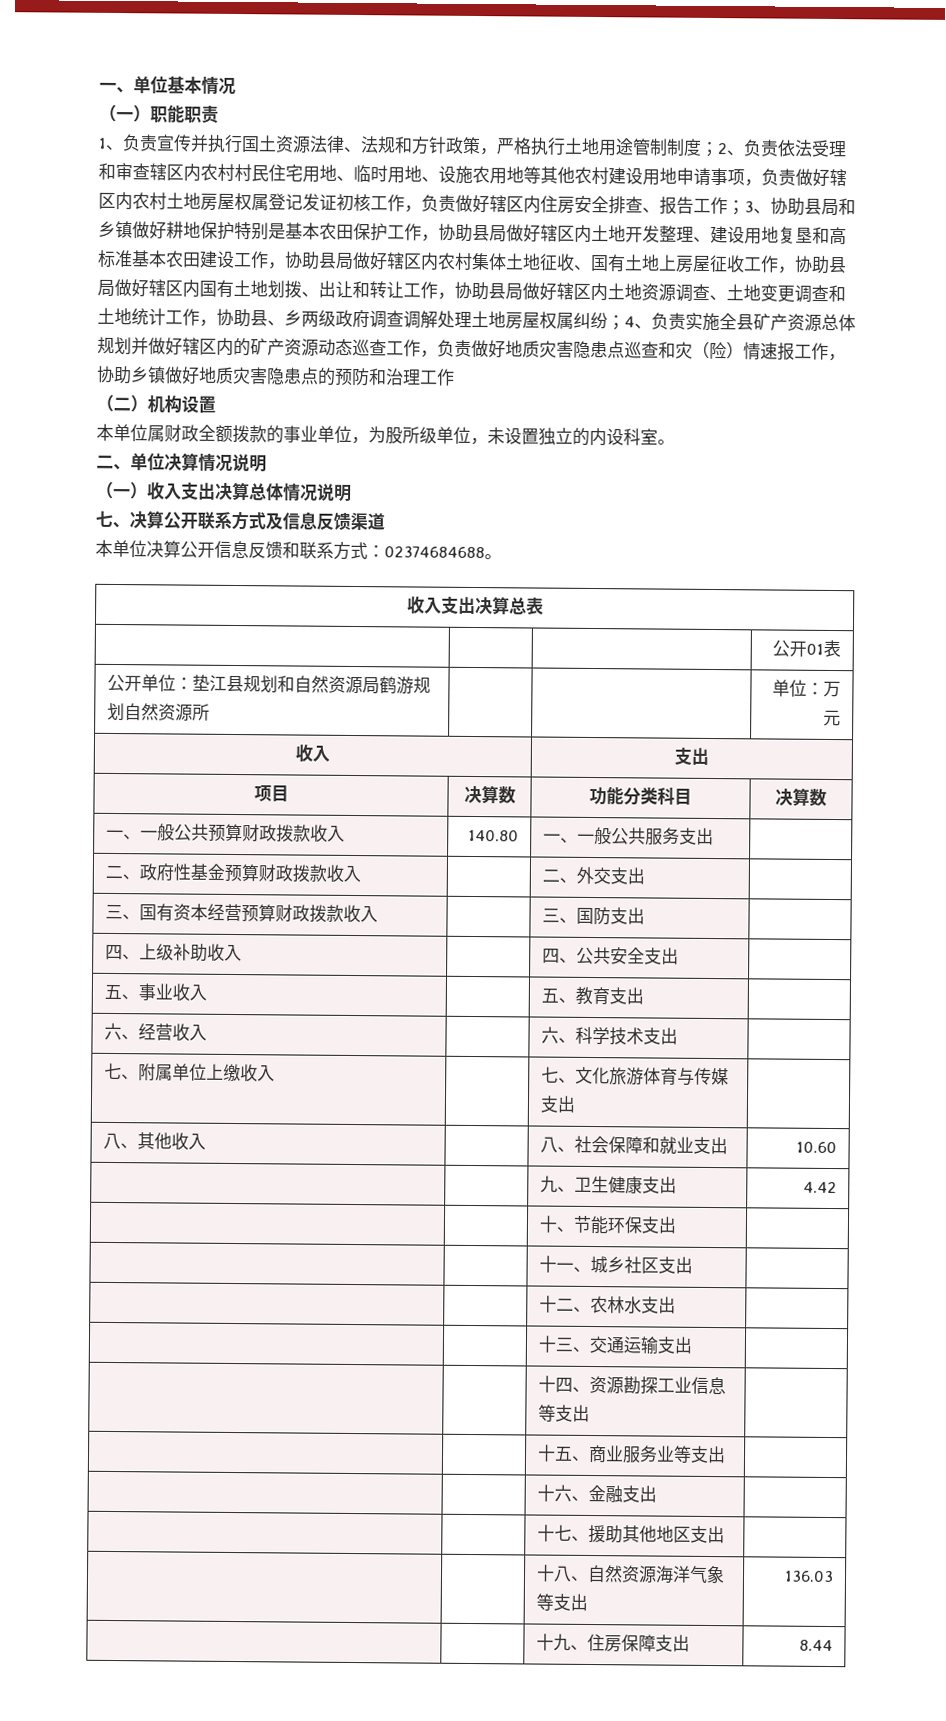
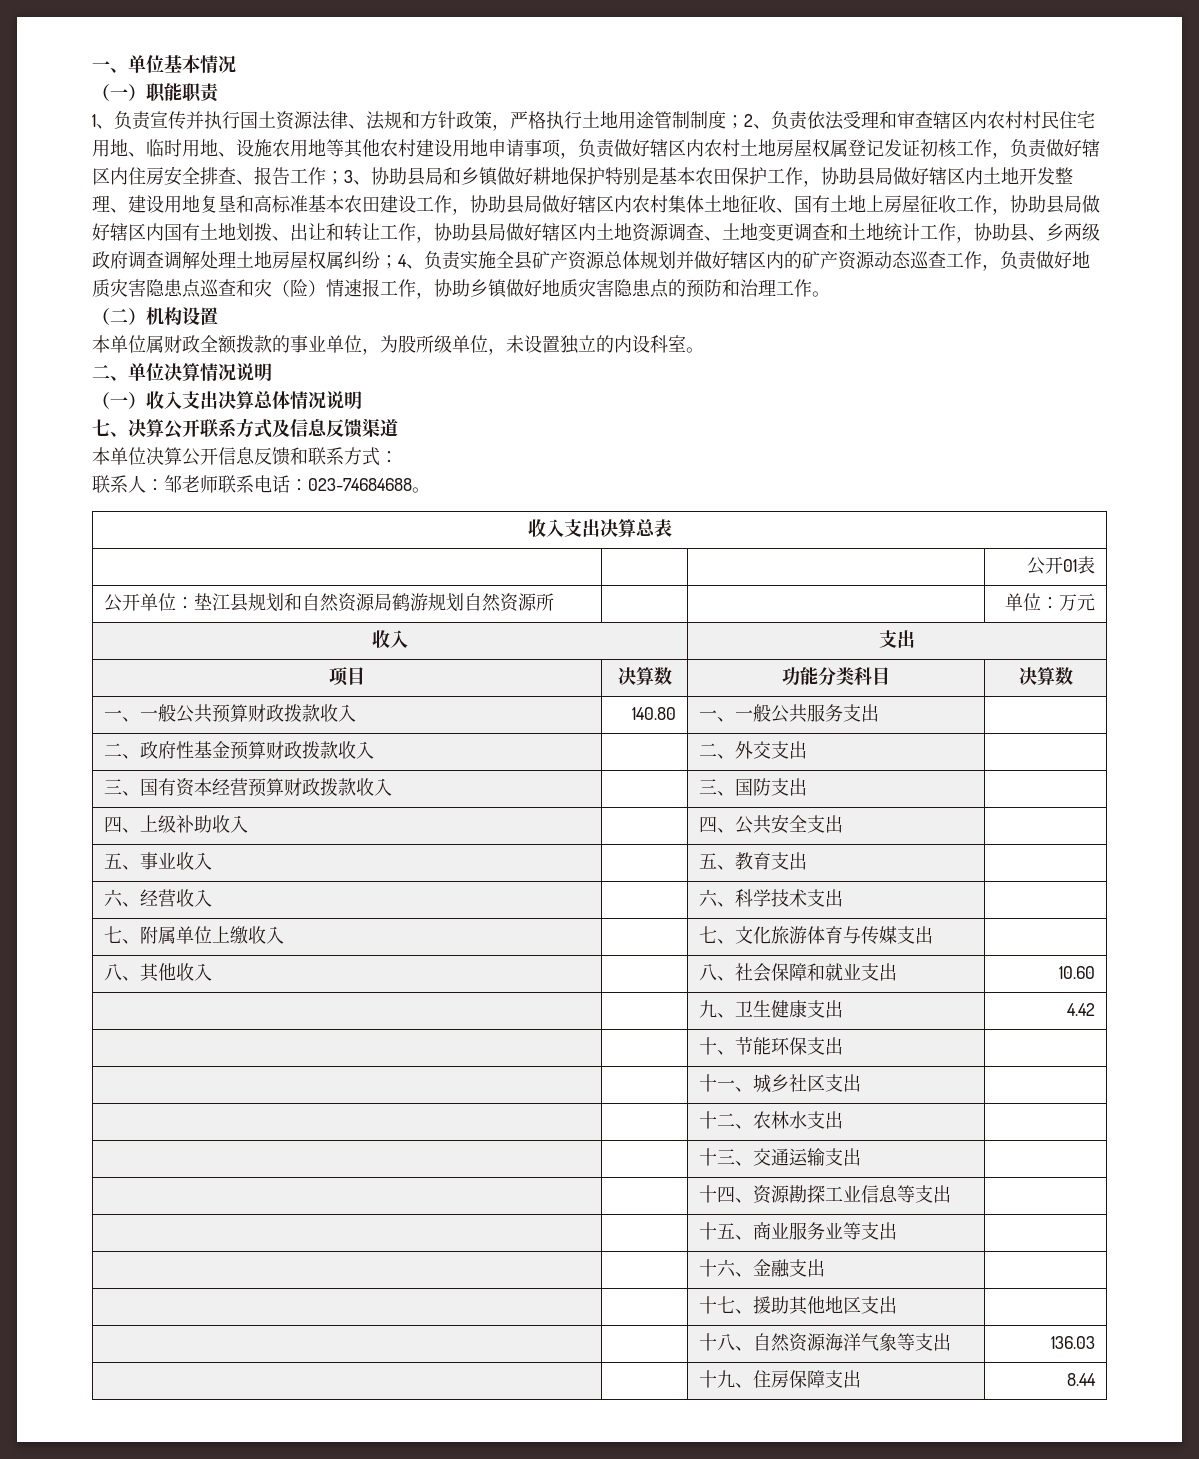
(455, 377) none -> [812,291,830,297] 。
[384,546,485,559] 02374684688 -> [92,475,412,493] // 联系人：邹老师联系电话：023-74684688

